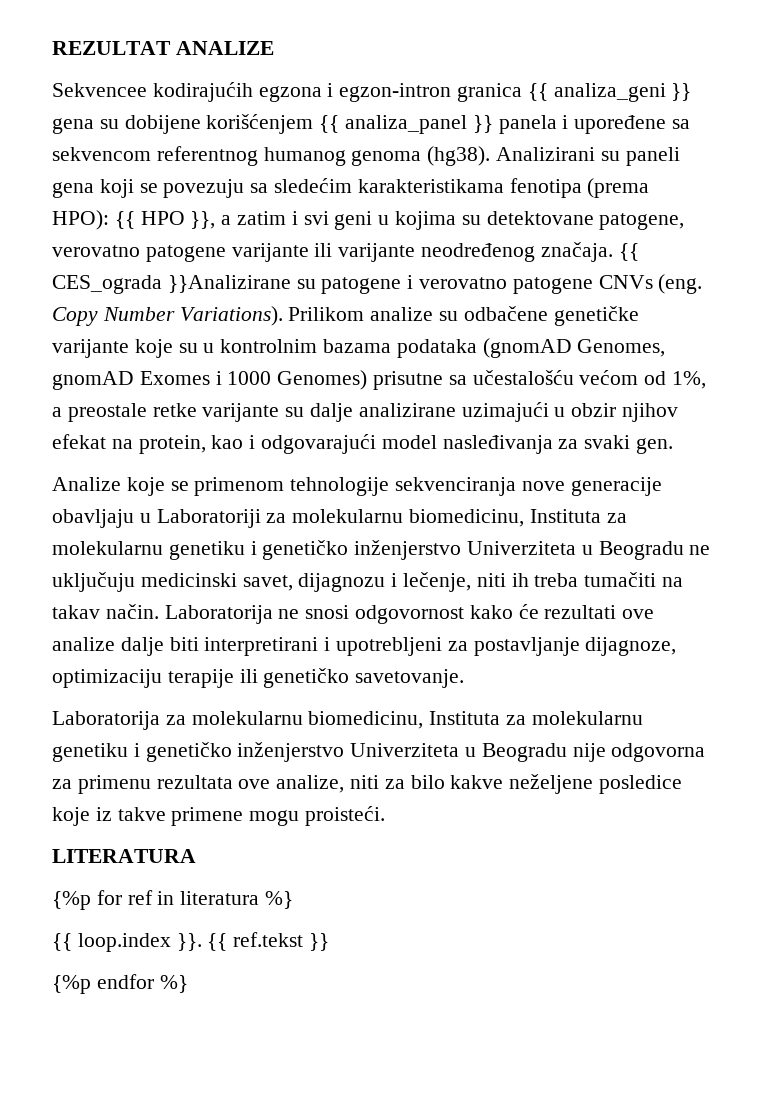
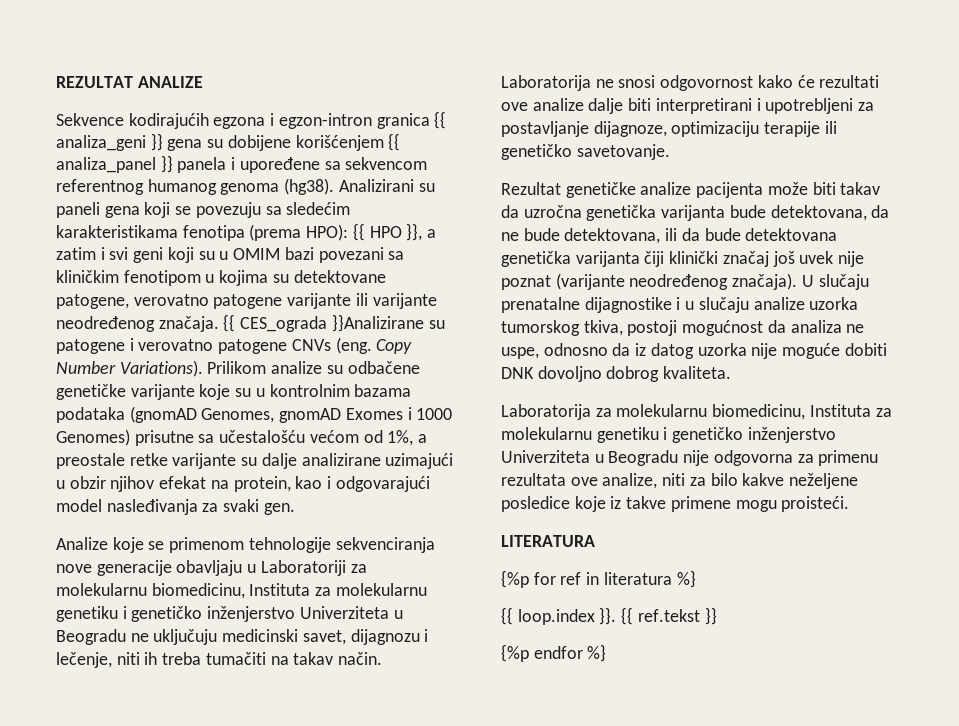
[52,83,147,97] Sekvencee -> [56,113,124,126] Sekvence
(373, 220) none -> [167,247,405,263] [56,270,201,286] koji su u OMIM bazi povezani sa kliničkim fenotipom
(465, 678) none -> [501,182,881,198] [501,205,890,221] [501,228,838,244] [501,251,865,267] [501,273,869,290] [501,297,859,313] [501,320,865,336] [501,343,887,359] [501,366,732,382] // Rezultat genetičke analize pacijenta može biti takav da uzročna genetička varijanta bude detektovana, da ne bude detektovana, ili da bude detektovana genetička varijanta čiji klinički značaj još uvek nije poznat (varijante neodređenog značaja). U slučaju prenatalne dijagnostike i u slučaju analize uzorka tumorskog tkiva, postoji mogućnost da analiza ne uspe, odnosno da iz datog uzorka nije moguće dobiti DNK dovoljno dobrog kvaliteta.

